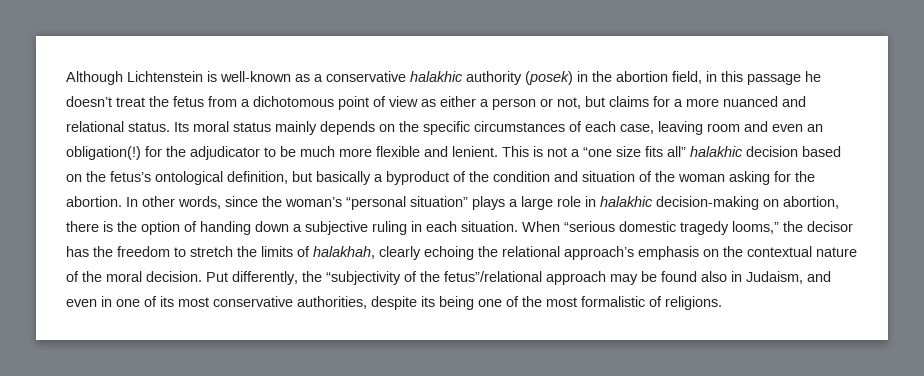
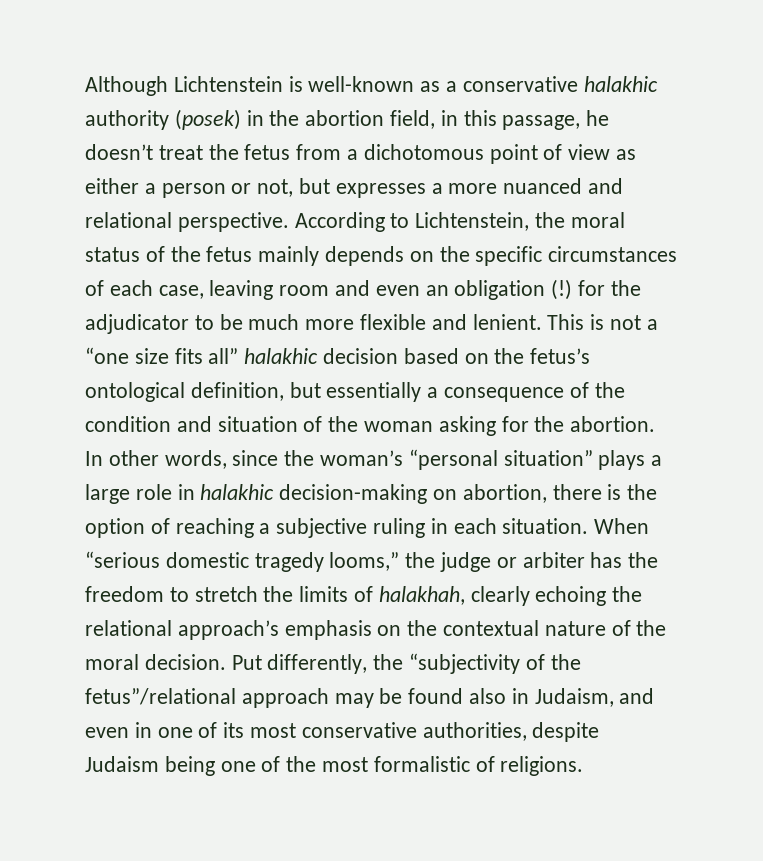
[747,74,801,85] passage -> [502,115,581,130] passage,
[609,96,670,107] claims for -> [335,183,426,198] expresses
[128,121,271,132] status. Its moral status -> [177,212,625,232] [85,246,253,262] perspective. According to Lichtenstein, the moral status of the fetus
[66,146,141,160] obligation(!) -> [454,279,573,300] obligation (!)
[316,171,449,185] basically a byproduct -> [326,382,565,402] essentially a consequence
[200,221,289,235] handing down -> [175,518,254,538] reaching
[807,221,853,232] decisor -> [440,552,585,572] judge or arbiter
[421,296,435,307] its -> [85,756,159,772] Judaism

